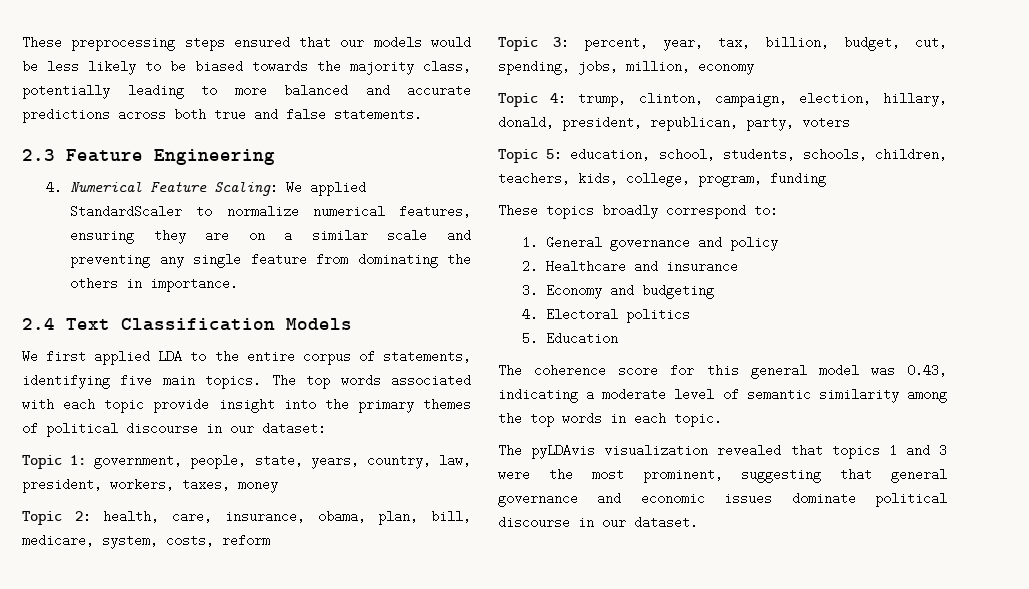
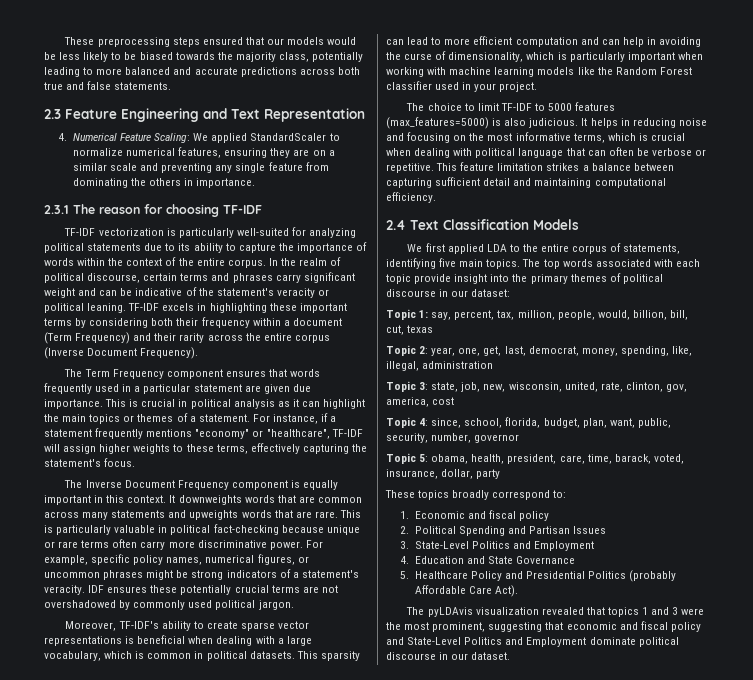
(275, 157) none -> [203,108,365,122] and Text Representation
(239, 284) none -> [44,204,262,217] [64,227,357,238] [44,242,368,253] [44,257,342,268] [44,272,355,283] [44,287,329,298] [44,303,347,313] [44,317,342,328] [44,332,330,344] [44,347,199,359] [64,369,321,379] [44,383,311,394] [44,399,366,409] [44,413,337,424] [44,428,363,439] [44,443,367,454] [44,458,136,467] [64,480,339,490] [44,495,362,505] [44,510,361,520] [44,524,360,535] [44,539,323,550] [44,554,309,565] [44,569,359,580] [44,585,338,595] [44,600,294,610] [65,621,310,631] [44,635,312,646] [44,651,360,661] [386,36,702,47] [386,51,703,62] [386,67,692,77] [386,81,538,92] [406,102,616,111] [386,117,707,129] [386,132,685,143] [386,147,707,158] [386,162,674,173] [386,177,666,188] [386,192,436,203] // 2.3.1 The reason for choosing TF-IDF // TF-IDF vectorization is particularly well-suited for analyzing political statements due to its ability to capture the importance of words within the context of the entire corpus. In the realm of political discourse, certain terms and phrases carry significant weight and can be indicative of the statement's veracity or political leaning. TF-IDF excels in highlighting these important terms by considering both their frequency within a document (Term Frequency) and their rarity across the entire corpus (Inverse Document Frequency). // The Term Frequency component ensures that words frequently used in a particular statement are given due importance. This is crucial in political analysis as it can highlight the main topics or themes of a statement. For instance, if a statement frequently mentions "economy" or "healthcare", TF-IDF will assign higher weights to these terms, effectively capturing the statement's focus. // The Inverse Document Frequency component is equally important in this context. It downweights words that are common across many statements and upweights words that are rare. This is particularly valuable in political fact-checking because unique or rare terms often carry more discriminative power. For example, specific policy names, numerical figures, or uncommon phrases might be strong indicators of a statement's veracity. IDF ensures these potentially crucial terms are not overshadowed by commonly used political jargon. // Moreover, TF-IDF's ability to create sparse vector representations is beneficial when dealing with a large vocabulary, which is common in political datasets. This sparsity can lead to more efficient computation and can help in avoiding the curse of dimensionality, which is particularly important when working with machine learning models like the Random Forest classifier used in your project. // The choice to limit TF-IDF to 5000 features (max_features=5000) is also judicious. It helps in reducing noise and focusing on the most informative terms, which is crucial when dealing with political language that can often be verbose or repetitive. This feature limitation strikes a balance between capturing sufficient detail and maintaining computational efficiency.
[94,454,472,469] [22,478,278,493] [22,510,472,525] [22,534,270,549] [498,36,947,51] [498,60,754,75] [498,92,947,107] [498,116,850,131] [498,148,947,163] [498,172,826,187] government, people, state, years, country, law, president, workers, taxes, money // Topic 2: health, care, insurance, obama, plan, bill, medicare, system, costs, reform // Topic 3: percent, year, tax, billion, budget, cut, spending, jobs, million, economy // Topic 4: trump, clinton, campaign, election, hillary, donald, president, republican, party, voters // Topic 5: education, school, students, schools, children, teachers, kids, college, program, funding -> [431,310,688,320] [386,325,434,335] [386,345,692,356] [386,361,494,371] [386,381,687,392] [386,397,455,407] [386,417,671,428] [386,433,520,443] [386,453,684,464] [386,469,501,479] say, percent, tax, million, people, would, billion, bill, cut, texas // Topic 2: year, one, get, last, democrat, money, spending, like, illegal, administration // Topic 3: state, job, new, wisconsin, united, rate, clinton, gov, america, cost // Topic 4: since, school, florida, budget, plan, want, public, security, number, governor // Topic 5: obama, health, president, care, time, barack, voted, insurance, dollar, party
[546,236,723,251] General governance and -> [414,510,517,519] Economic and fiscal
[546,260,739,273] [522,284,715,299] [522,308,691,323] [522,332,619,345] [498,364,947,379] [498,388,947,403] [498,412,722,427] Healthcare and insurance // 3. Economy and budgeting // 4. Electoral politics // 5. Education // The coherence score for this general model was 0.43, indicating a moderate level of semantic similarity among the top words in each topic. -> [414,526,607,536] [400,541,595,551] [400,556,576,564] [400,570,677,582] [414,585,519,597] Political Spending and Partisan Issues // 3. State-Level Politics and Employment // 4. Education and State Governance // 5. Healthcare Policy and Presidential Politics (probably Affordable Care Act).
[891,468,947,483] [498,492,773,507] general governance and economic issues -> [566,621,701,632] [386,637,587,647] economic and fiscal policy and State-Level Politics and Employment

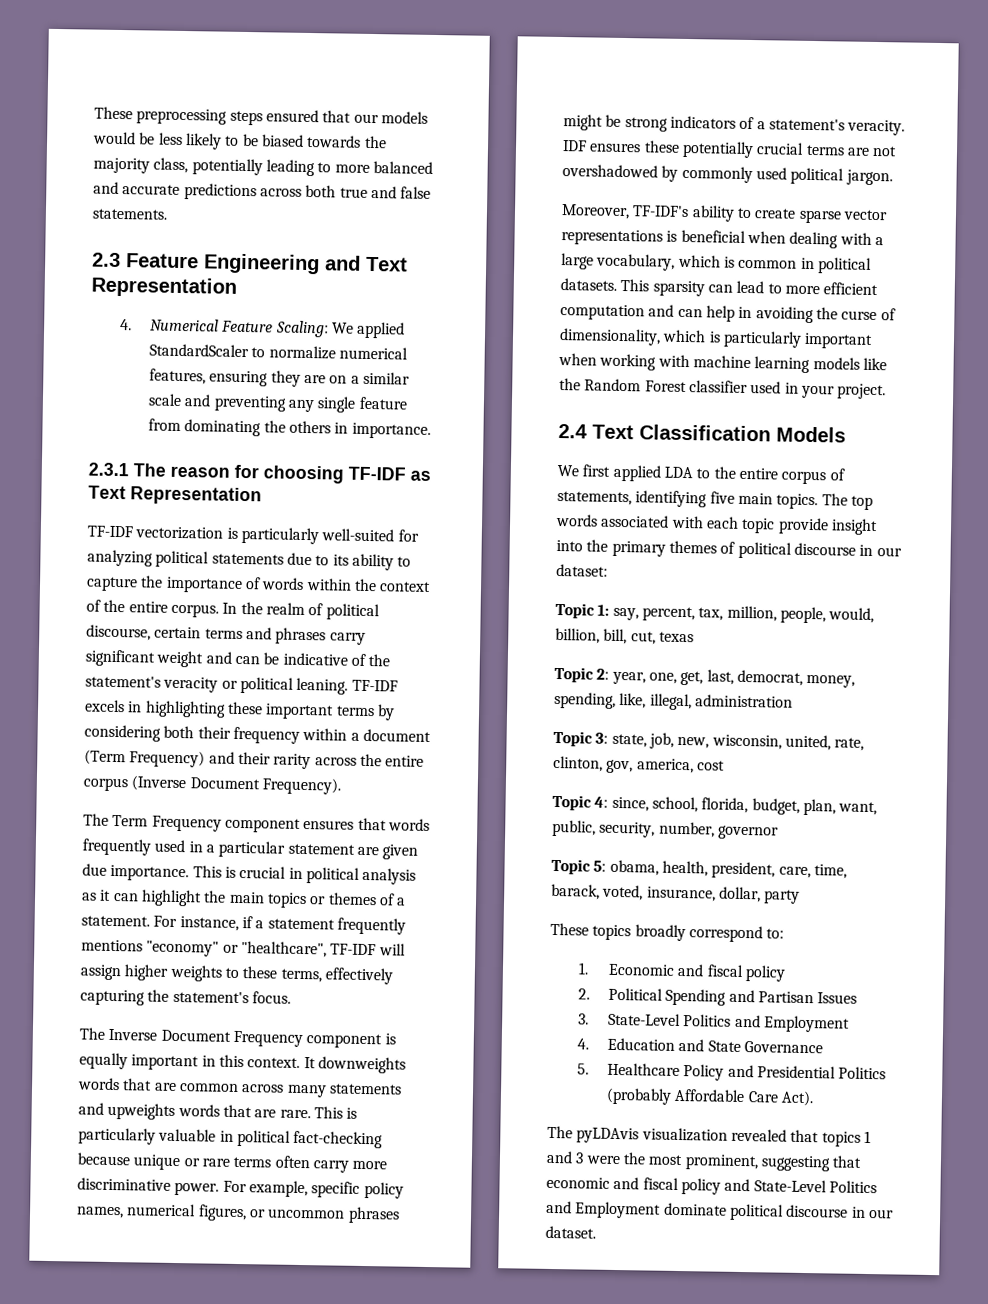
(262, 209) none -> [410,470,431,481] [88,485,262,506] as Text Representation
[406,102,616,111] [386,117,707,129] [386,132,685,143] [386,147,707,158] [386,162,674,173] [386,177,666,188] [386,192,436,203] // The choice to limit TF-IDF to 5000 features (max_features=5000) is also judicious. It helps in reducing noise and focusing on the most informative terms, which is crucial when dealing with political language that can often be verbose or repetitive. This feature limitation strikes a balance between capturing sufficient detail and maintaining computational efficiency. -> (887, 391) none

